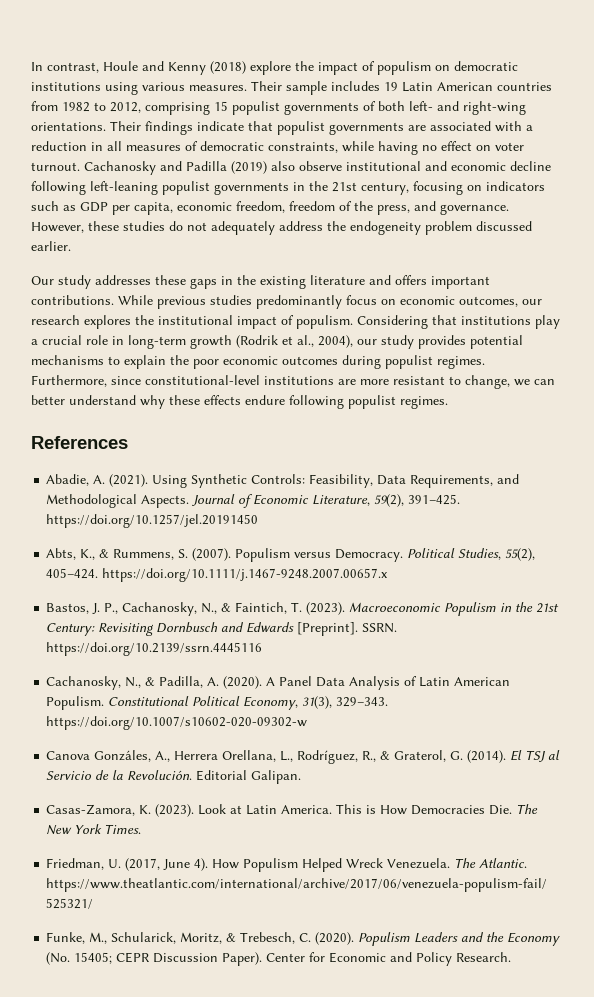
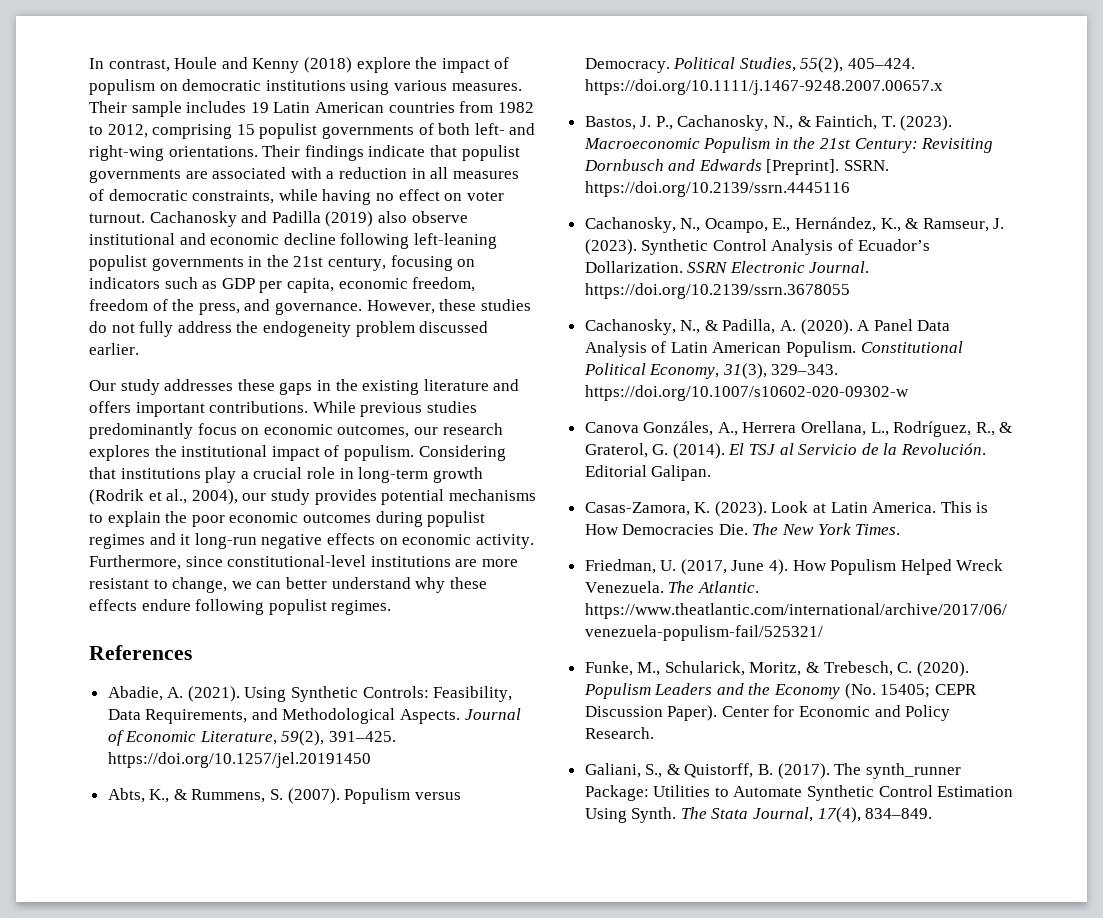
[211,221,275,235] adequately -> [139,321,174,337] fully
[437,356,485,369] regimes. -> [89,533,534,549] regimes and it long-run negative effects on economic activity.
(263, 649) none -> [584,217,1005,233] [584,239,930,255] [584,261,870,273] [584,283,850,299] // Cachanosky, N., Ocampo, E., Hernández, K., & Ramseur, J. (2023). Synthetic Control Analysis of Ecuador’s Dollarization. SSRN Electronic Journal. https://doi.org/10.2139/ssrn.3678055
(512, 957) none -> [584,763,961,779] [584,785,1014,801] [584,807,933,823] // Galiani, S., & Quistorff, B. (2017). The synth_runner Package: Utilities to Automate Synthetic Control Estimation Using Synth. The Stata Journal, 17(4), 834–849.

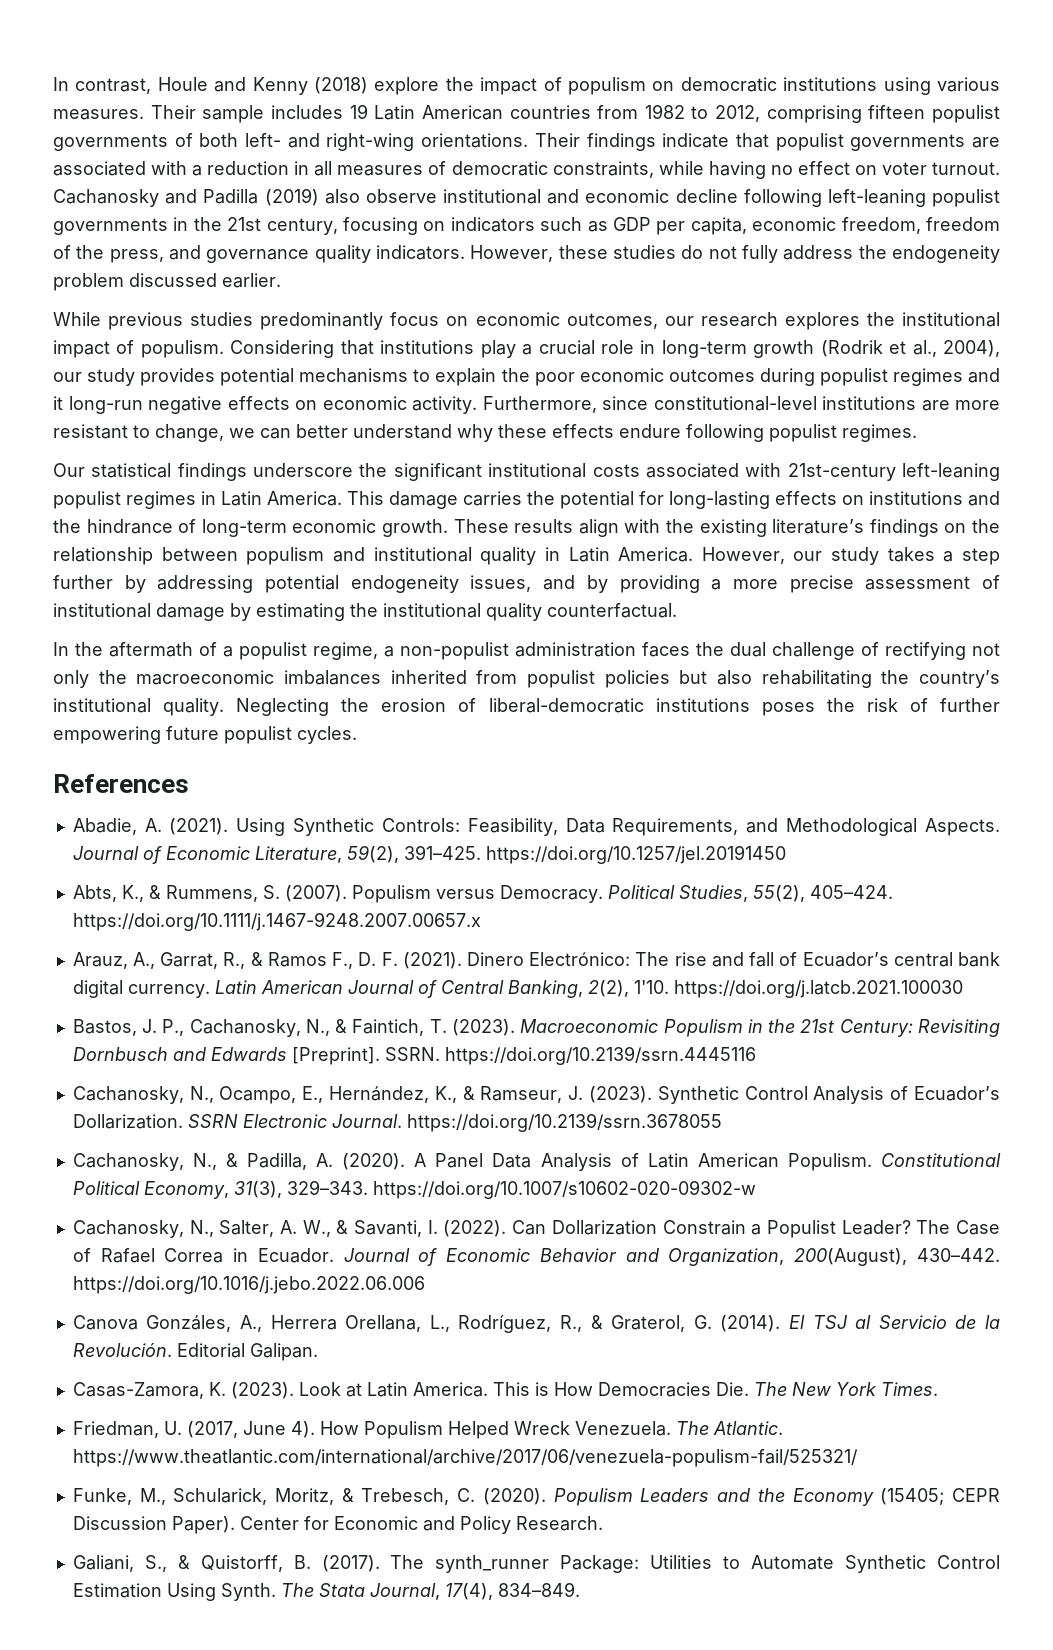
[236,124,255,135] 15 -> [868,105,926,119] fifteen
[274,302,362,315] governance. -> [206,245,465,263] governance quality indicators.
[89,379,520,395] [89,401,309,417] Our study addresses these gaps in the existing literature and offers important contributions. -> (281, 280) none
(392, 607) none -> [53,463,1001,481] [53,491,1000,509] [53,519,1001,537] [53,547,1000,565] [53,575,1001,593] [53,603,677,621] [53,642,1000,660] [53,670,1000,688] [53,698,1001,716] [53,726,357,744] // Our statistical findings underscore the significant institutional costs associated with 21st-century left-leaning populist regimes in Latin America. This damage carries the potential for long-lasting effects on institutions and the hindrance of long-term economic growth. These results align with the existing literature’s findings on the relationship between populism and institutional quality in Latin America. However, our study takes a step further by addressing potential endogeneity issues, and by providing a more precise assessment of institutional damage by estimating the institutional quality counterfactual. // In the aftermath of a populist regime, a non-populist administration faces the dual challenge of rectifying not only the macroeconomic imbalances inherited from populist policies but also rehabilitating the country’s institutional quality. Neglecting the erosion of liberal-democratic institutions poses the risk of further empowering future populist cycles.
(943, 87) none -> [72,952,1000,969] [72,980,963,998] // Arauz, A., Garrat, R., & Ramos F., D. F. (2021). Dinero Electrónico: The rise and fall of Ecuador’s central bank digital currency. Latin American Journal of Central Banking, 2(2), 1'10. https://doi.org/j.latcb.2021.100030
(909, 393) none -> [72,1220,1001,1238] [72,1248,1000,1266] [72,1276,425,1294] // Cachanosky, N., Salter, A. W., & Savanti, I. (2022). Can Dollarization Constrain a Populist Leader? The Case of Rafael Correa in Ecuador. Journal of Economic Behavior and Organization, 200(August), 430–442. https://doi.org/10.1016/j.jebo.2022.06.006
[844,683,931,699] (No. 15405; -> [880,1488,945,1505] (15405;

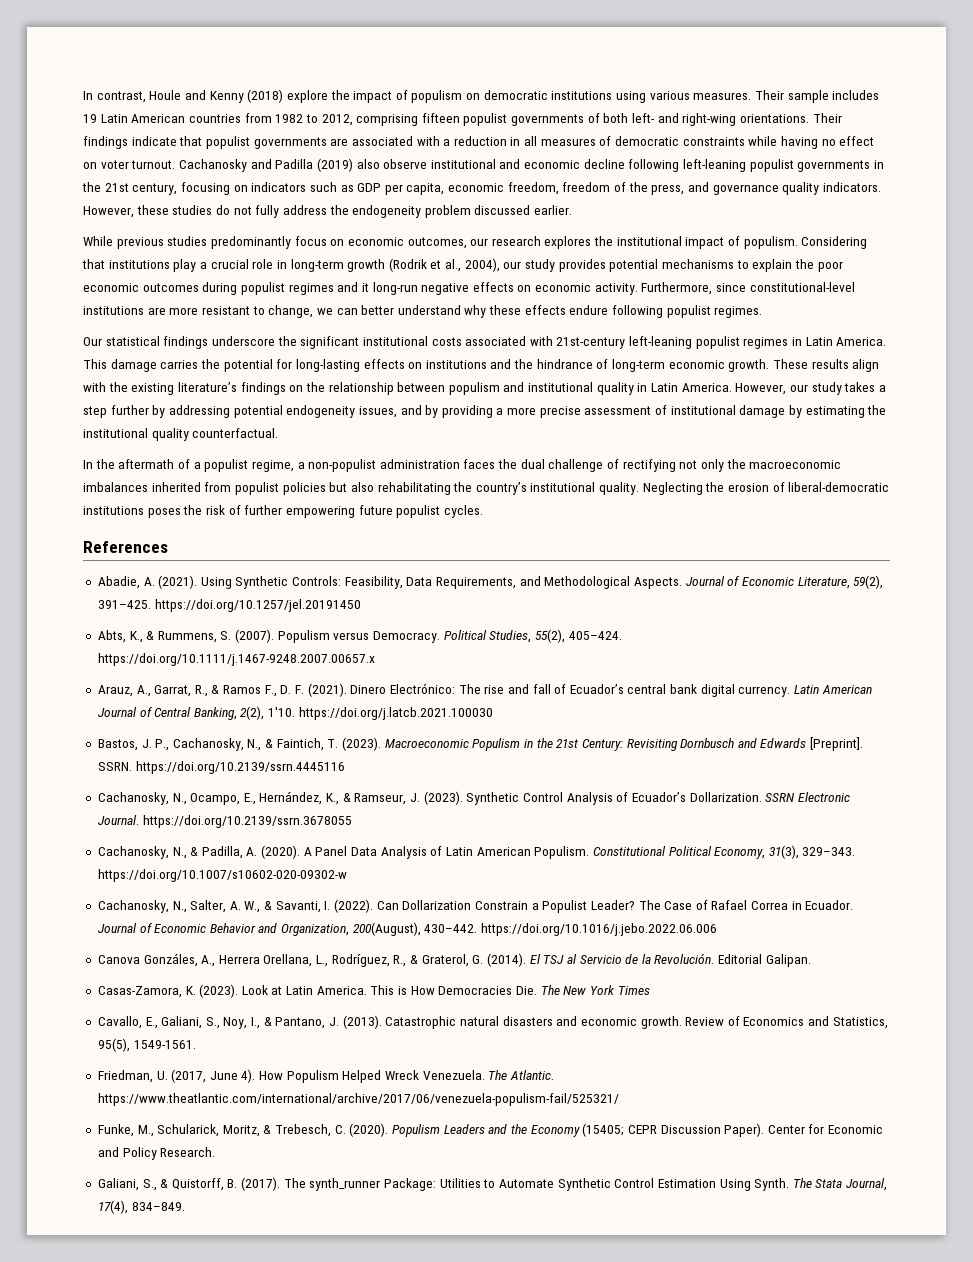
[552,161,654,178] constraints, -> [682,137,745,146] constraints
[880,1382,938,1396] Times. -> [617,986,650,995] [97,1015,888,1029] [97,1038,196,1052] Times // Cavallo, E., Galiani, S., Noy, I., & Pantano, J. (2013). Catastrophic natural disasters and economic growth. Review of Economics and Statistics, 95(5), 1549-1561.

